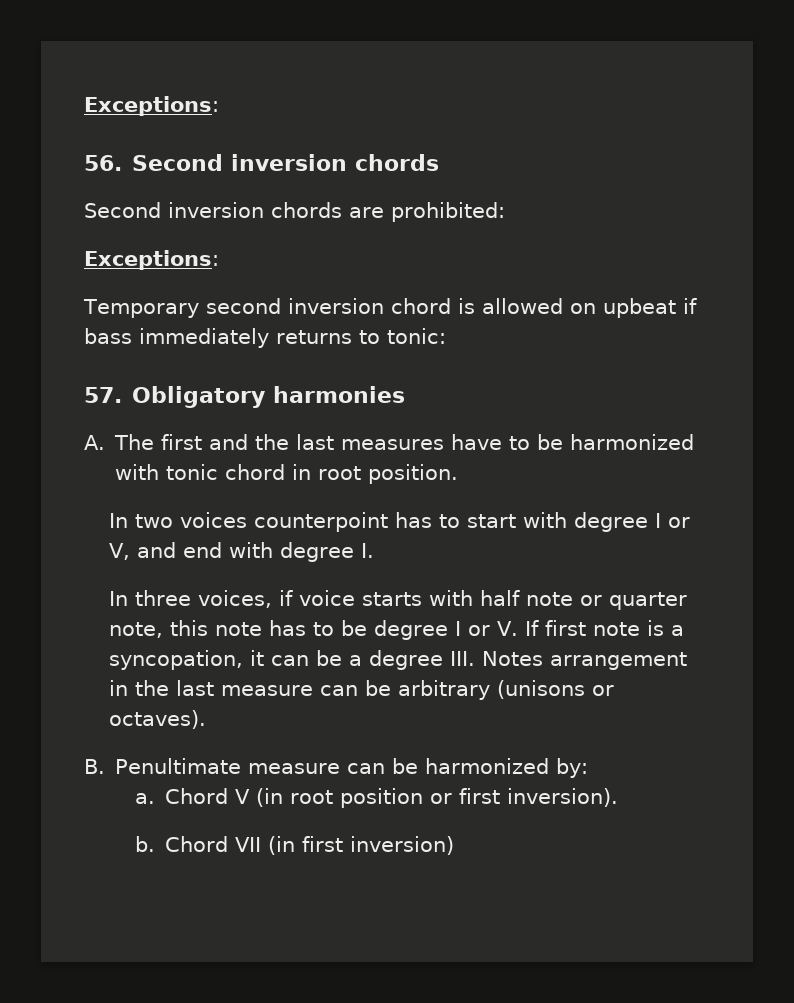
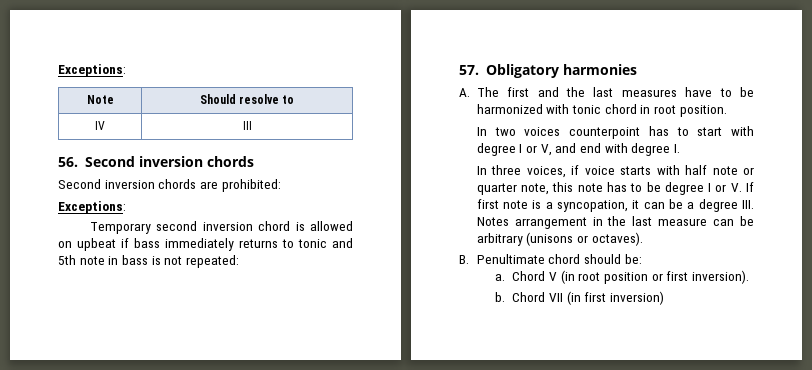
[84,96,219,116] Exceptions: -> [58,64,126,77] [86,95,114,104] [199,94,295,104] [95,121,105,130] [242,121,252,130] Exceptions: // Note | Should resolve to // IV | III
[387,328,446,344] tonic: -> [298,238,353,248] [58,255,239,268] tonic and 5th note in bass is not repeated:
[248,758,589,778] measure can be harmonized by: -> [548,254,642,264] chord should be:

